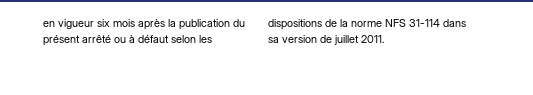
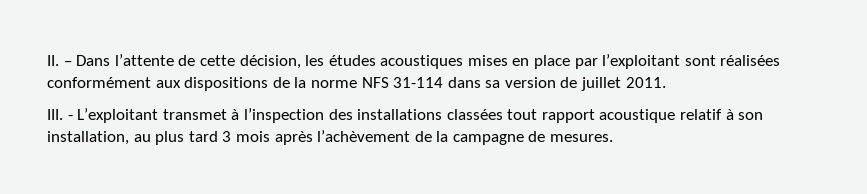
[43,19,245,30] [43,35,212,46] en vigueur six mois après la publication du présent arrêté ou à défaut selon les -> [47,54,781,69] [47,77,181,88] II. – Dans l’attente de cette décision, les études acoustiques mises en place par l’exploitant sont réalisées conformément aux
(384, 39) none -> [47,108,764,123] [47,130,614,145] // III. - L’exploitant transmet à l’inspection des installations classées tout rapport acoustique relatif à son installation, au plus tard 3 mois après l’achèvement de la campagne de mesures.

